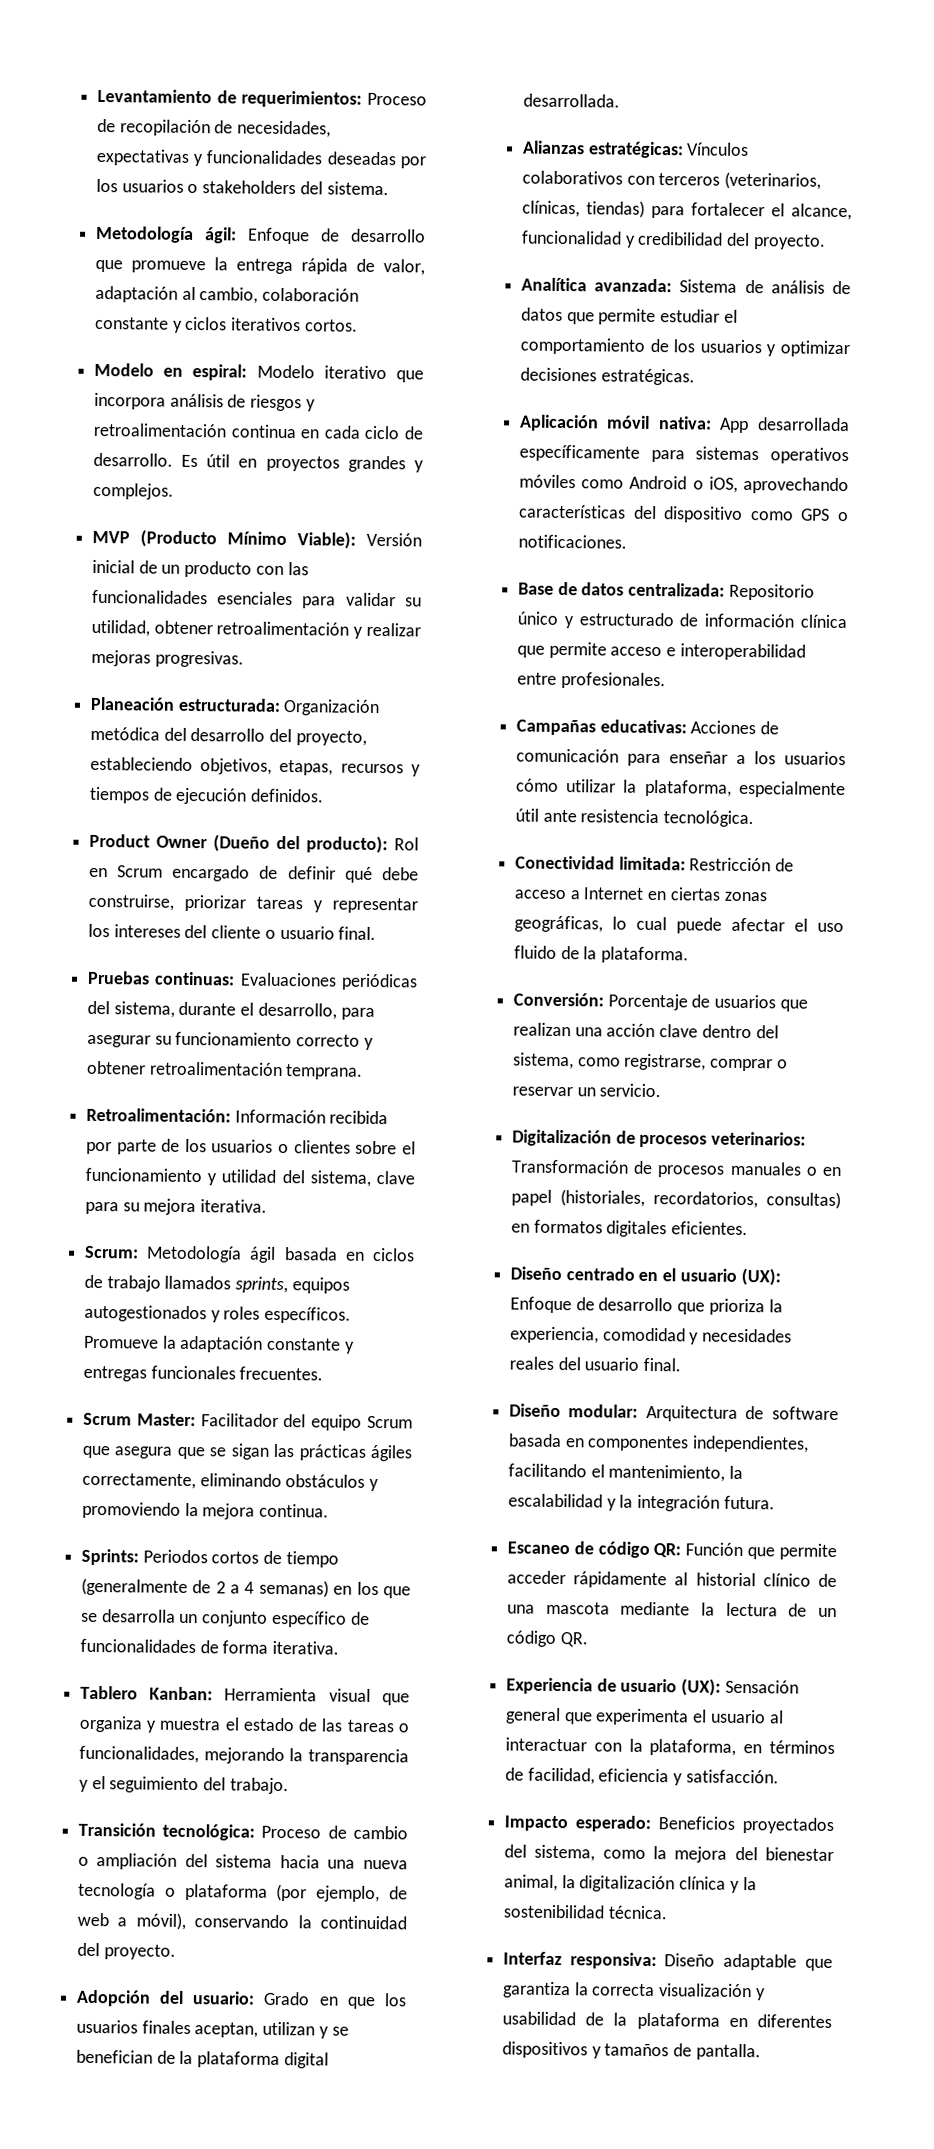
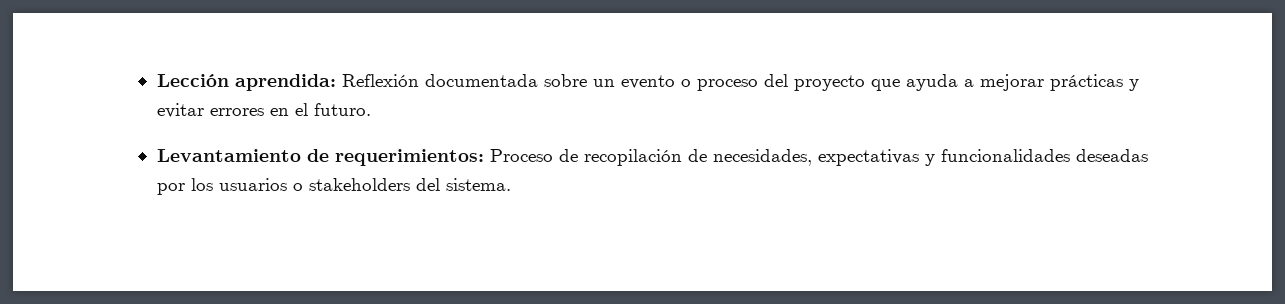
(96, 96) none -> [156,74,1139,91] [156,103,371,118] Lección aprendida: Reflexión documentada sobre un evento o proceso del proyecto que ayuda a mejorar prácticas y evitar errores en el futuro. //
[94,225,426,245] [94,257,425,276] [94,285,360,304] [94,316,358,333] [93,362,424,383] [93,392,316,412] [92,422,424,440] [92,452,424,473] [92,482,174,500] [91,529,422,549] [91,559,309,578] [91,589,422,609] [90,619,421,639] [90,649,244,668] [89,696,381,717] [89,726,367,746] [89,756,421,777] [88,786,325,805] [88,833,419,854] [88,864,419,883] [87,893,418,914] [87,923,377,941] [86,970,419,991] [86,1000,375,1020] [86,1031,374,1050] [85,1060,364,1080] [85,1107,389,1125] [85,1138,416,1155] [84,1167,415,1187] [84,1198,268,1216] [83,1245,415,1263] [83,1274,350,1294] [83,1304,352,1324] [83,1335,355,1354] [82,1365,324,1382] [82,1412,413,1431] [81,1443,413,1462] [81,1472,380,1492] [81,1501,330,1520] [80,1548,339,1568] [80,1577,411,1599] [80,1609,370,1628] [79,1638,340,1655] [79,1685,410,1706] [78,1715,409,1733] [78,1745,409,1766] [78,1775,289,1795] [77,1822,408,1841] [77,1853,408,1870] [77,1882,408,1903] [76,1912,407,1931] [76,1942,176,1960] [75,1989,407,2010] [75,2019,349,2039] [75,2049,329,2069] [522,93,620,108] [521,140,750,159] [521,170,822,190] [521,200,852,221] [520,230,826,250] [520,277,851,295] [520,307,738,326] [519,337,850,358] [519,367,695,386] [518,414,850,434] [518,444,849,465] [518,474,849,495] [518,504,849,523] [517,534,627,549] [517,581,815,601] [516,611,847,629] [516,641,806,661] [516,671,666,690] [515,719,780,736] [515,748,846,767] [515,778,846,799] [514,808,755,828] [514,855,795,872] [513,887,767,902] [513,915,844,934] [513,945,690,964] [512,992,808,1012] [512,1022,779,1039] [512,1052,788,1072] [511,1083,662,1098] [511,1129,807,1148] [510,1159,842,1178] [510,1189,841,1210] [510,1219,749,1238] [509,1266,781,1286] [509,1296,783,1316] [509,1326,793,1345] [508,1356,682,1372] [508,1403,839,1422] [507,1433,810,1453] [507,1463,744,1482] [507,1493,775,1512] [506,1541,837,1561] [506,1570,837,1589] [506,1601,837,1618] [505,1630,588,1648] [505,1677,799,1696] [504,1707,784,1726] [504,1737,835,1756] [504,1767,779,1786] [503,1815,834,1835] [503,1844,834,1863] [503,1874,757,1893] [502,1904,668,1920] [502,1951,833,1972] [502,1981,766,2001] [501,2011,832,2030] [501,2041,761,2061] // Metodología ágil: Enfoque de desarrollo que promueve la entrega rápida de valor, adaptación al cambio, colaboración constante y ciclos iterativos cortos. // Modelo en espiral: Modelo iterativo que incorpora análisis de riesgos y retroalimentación continua en cada ciclo de desarrollo. Es útil en proyectos grandes y complejos. // MVP (Producto Mínimo Viable): Versión inicial de un producto con las funcionalidades esenciales para validar su utilidad, obtener retroalimentación y realizar mejoras progresivas. // Planeación estructurada: Organización metódica del desarrollo del proyecto, estableciendo objetivos, etapas, recursos y tiempos de ejecución definidos. // Product Owner (Dueño del producto): Rol en Scrum encargado de definir qué debe construirse, priorizar tareas y representar los intereses del cliente o usuario final. // Pruebas continuas: Evaluaciones periódicas del sistema, durante el desarrollo, para asegurar su funcionamiento correcto y obtener retroalimentación temprana. // Retroalimentación: Información recibida por parte de los usuarios o clientes sobre el funcionamiento y utilidad del sistema, clave para su mejora iterativa. // Scrum: Metodología ágil basada en ciclos de trabajo llamados sprints, equipos autogestionados y roles específicos. Promueve la adaptación constante y entregas funcionales frecuentes. // Scrum Master: Facilitador del equipo Scrum que asegura que se sigan las prácticas ágiles correctamente, eliminando obstáculos y promoviendo la mejora continua. // Sprints: Periodos cortos de tiempo (generalmente de 2 a 4 semanas) en los que se desarrolla un conjunto específico de funcionalidades de forma iterativa. // Tablero Kanban: Herramienta visual que organiza y muestra el estado de las tareas o funcionalidades, mejorando la transparencia y el seguimiento del trabajo. // Transición tecnológica: Proceso de cambio o ampliación del sistema hacia una nueva tecnología o plataforma (por ejemplo, de web a móvil), conservando la continuidad del proyecto. // Adopción del usuario: Grado en que los usuarios finales aceptan, utilizan y se benefician de la plataforma digital desarrollada. // Alianzas estratégicas: Vínculos colaborativos con terceros (veterinarios, clínicas, tiendas) para fortalecer el alcance, funcionalidad y credibilidad del proyecto. // Analítica avanzada: Sistema de análisis de datos que permite estudiar el comportamiento de los usuarios y optimizar decisiones estratégicas. // Aplicación móvil nativa: App desarrollada específicamente para sistemas operativos móviles como Android o iOS, aprovechando características del dispositivo como GPS o notificaciones. // Base de datos centralizada: Repositorio único y estructurado de información clínica que permite acceso e interoperabilidad entre profesionales. // Campañas educativas: Acciones de comunicación para enseñar a los usuarios cómo utilizar la plataforma, especialmente útil ante resistencia tecnológica. // Conectividad limitada: Restricción de acceso a Internet en ciertas zonas geográficas, lo cual puede afectar el uso fluido de la plataforma. // Conversión: Porcentaje de usuarios que realizan una acción clave dentro del sistema, como registrarse, comprar o reservar un servicio. // Digitalización de procesos veterinarios: Transformación de procesos manuales o en papel (historiales, recordatorios, consultas) en formatos digitales eficientes. // Diseño centrado en el usuario (UX): Enfoque de desarrollo que prioriza la experiencia, comodidad y necesidades reales del usuario final. // Diseño modular: Arquitectura de software basada en componentes independientes, facilitando el mantenimiento, la escalabilidad y la integración futura. // Escaneo de código QR: Función que permite acceder rápidamente al historial clínico de una mascota mediante la lectura de un código QR. // Experiencia de usuario (UX): Sensación general que experimenta el usuario al interactuar con la plataforma, en términos de facilidad, eficiencia y satisfacción. // Impacto esperado: Beneficios proyectados del sistema, como la mejora del bienestar animal, la digitalización clínica y la sostenibilidad técnica. // Interfaz responsiva: Diseño adaptable que garantiza la correcta visualización y usabilidad de la plataforma en diferentes dispositivos y tamaños de pantalla. -> (511, 184) none

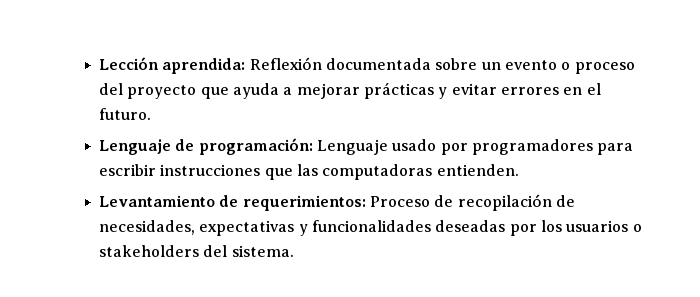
(371, 109) none -> [99,138,634,155] [99,164,519,180] // Lenguaje de programación: Lenguaje usado por programadores para escribir instrucciones que las computadoras entienden.

